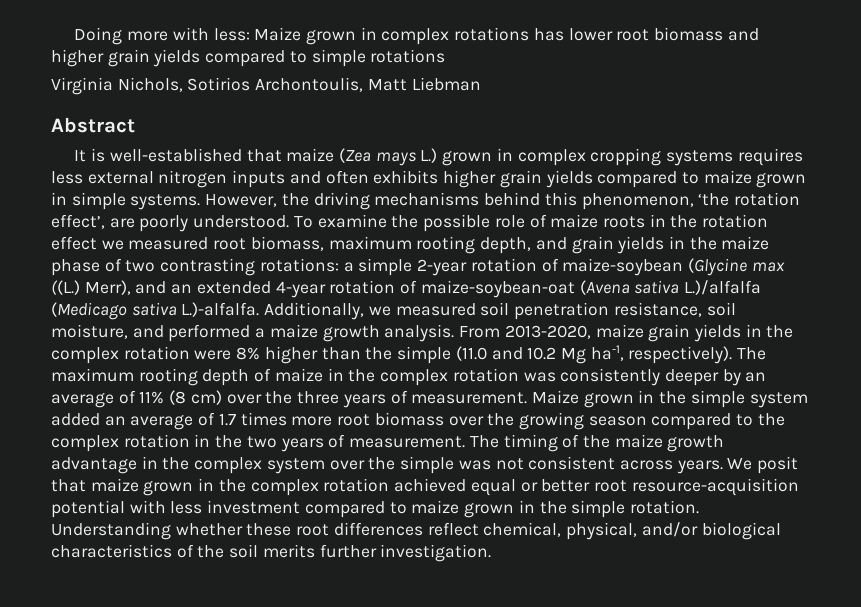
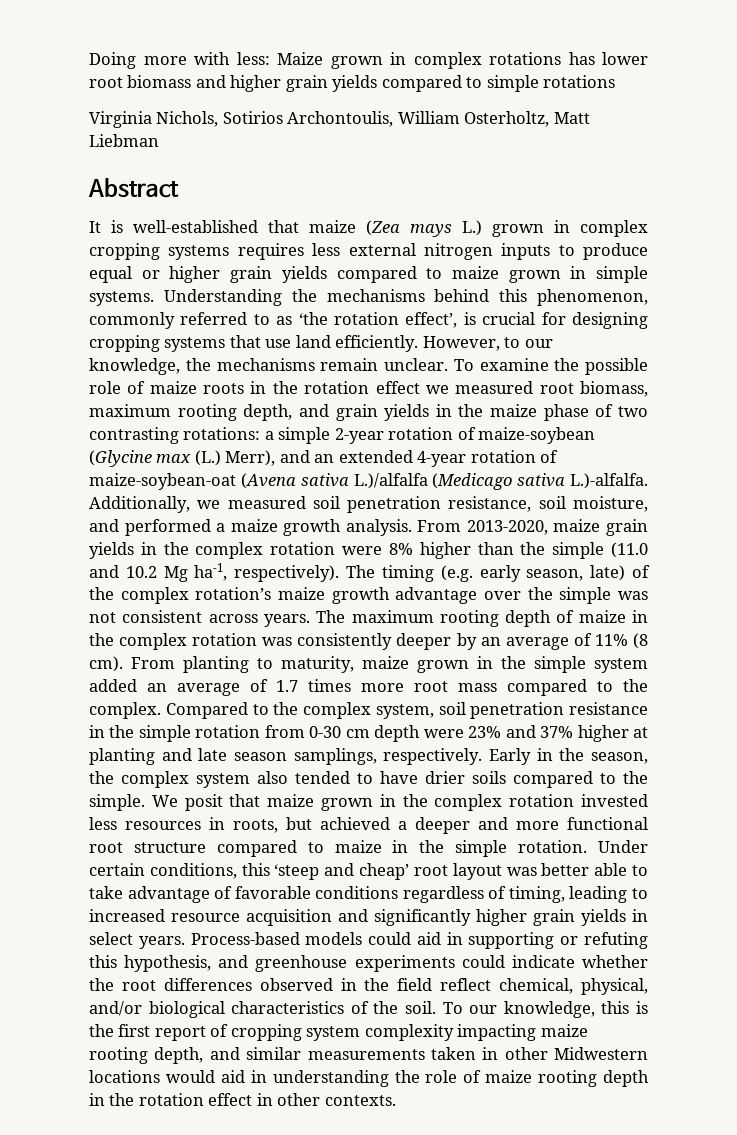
(364, 84) none -> [397,111,550,127] William Osterholtz,
[289,170,439,184] and often exhibits -> [558,243,648,260] [89,266,160,283] to produce equal or
[205,192,370,210] However, the driving -> [163,289,317,306] Understanding the
[698,192,800,206] [51,214,290,232] ‘the rotation effect’, are poorly understood. -> [89,312,648,329] [89,335,553,352] [89,358,448,375] commonly referred to as ‘the rotation effect’, is crucial for designing cropping systems that use land efficiently. However, to our knowledge, the mechanisms remain unclear.
[51,280,80,295] ((L.) -> [194,450,221,466] (L.)
(767, 353) none -> [381,565,650,582] [89,587,648,604] [89,610,346,627] timing (e.g. early season, late) of the complex rotation’s maize growth advantage over the simple was not consistent across years. The
[190,390,579,408] cm) over the three years of measurement. Maize -> [89,656,409,673] cm). From planting to maturity, maize
[374,412,785,430] [51,434,725,452] [51,456,723,474] biomass over the growing season compared to the complex rotation in the two years of measurement. The timing of the maize growth advantage in the complex system over the simple was not consistent across years. -> [458,679,648,696] [89,702,648,719] [89,725,648,742] [89,748,648,765] [89,771,648,788] [89,794,145,811] mass compared to the complex. Compared to the complex system, soil penetration resistance in the simple rotation from 0-30 cm depth were 23% and 37% higher at planting and late season samplings, respectively. Early in the season, the complex system also tended to have drier soils compared to the simple.
[394,478,799,496] [51,500,515,518] achieved equal or better root resource-acquisition potential with less investment compared to maize grown -> [581,794,649,807] [89,817,648,834] [89,840,382,857] invested less resources in roots, but achieved a deeper and more functional root structure compared to maize
[51,522,423,540] Understanding whether these root differences -> [598,840,649,853] [89,863,648,880] [89,886,648,903] [89,909,648,926] [89,932,648,949] [89,955,649,972] [89,978,433,991] Under certain conditions, this ‘steep and cheap’ root layout was better able to take advantage of favorable conditions regardless of timing, leading to increased resource acquisition and significantly higher grain yields in select years. Process-based models could aid in supporting or refuting this hypothesis, and greenhouse experiments could indicate whether the root differences observed in the field
[229,544,492,562] soil merits further investigation. -> [405,1001,649,1018] [89,1024,588,1041] [89,1047,648,1064] [89,1070,649,1087] [89,1093,396,1106] soil. To our knowledge, this is the first report of cropping system complexity impacting maize rooting depth, and similar measurements taken in other Midwestern locations would aid in understanding the role of maize rooting depth in the rotation effect in other contexts.

